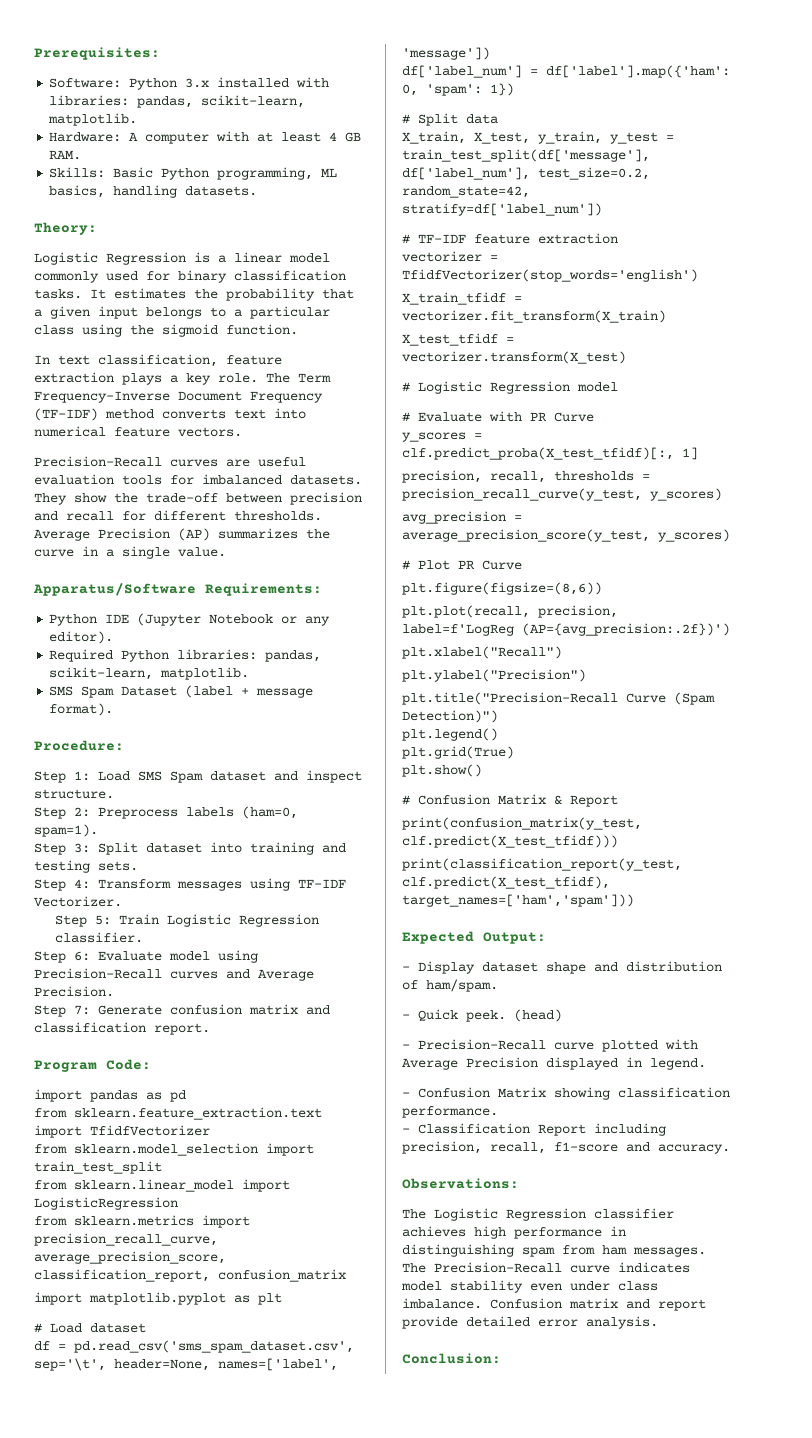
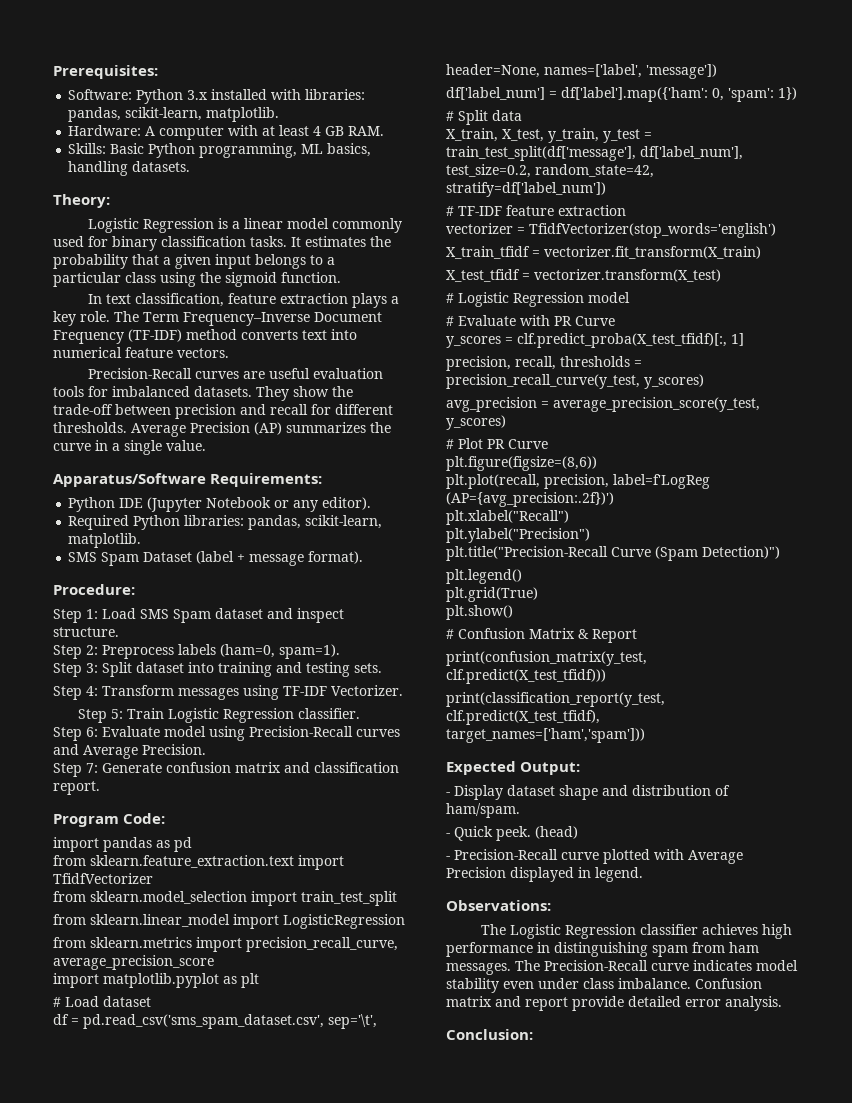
[34,1251,226,1264] [34,1269,346,1282] average_precision_score, classification_report, confusion_matrix -> [53,955,214,970] average_precision_score
[402,1087,730,1100] [402,1106,498,1118] [402,1123,666,1136] [402,1141,730,1154] // - Confusion Matrix showing classification performance. // - Classification Report including precision, recall, f1-score and accuracy. -> (643, 874) none

